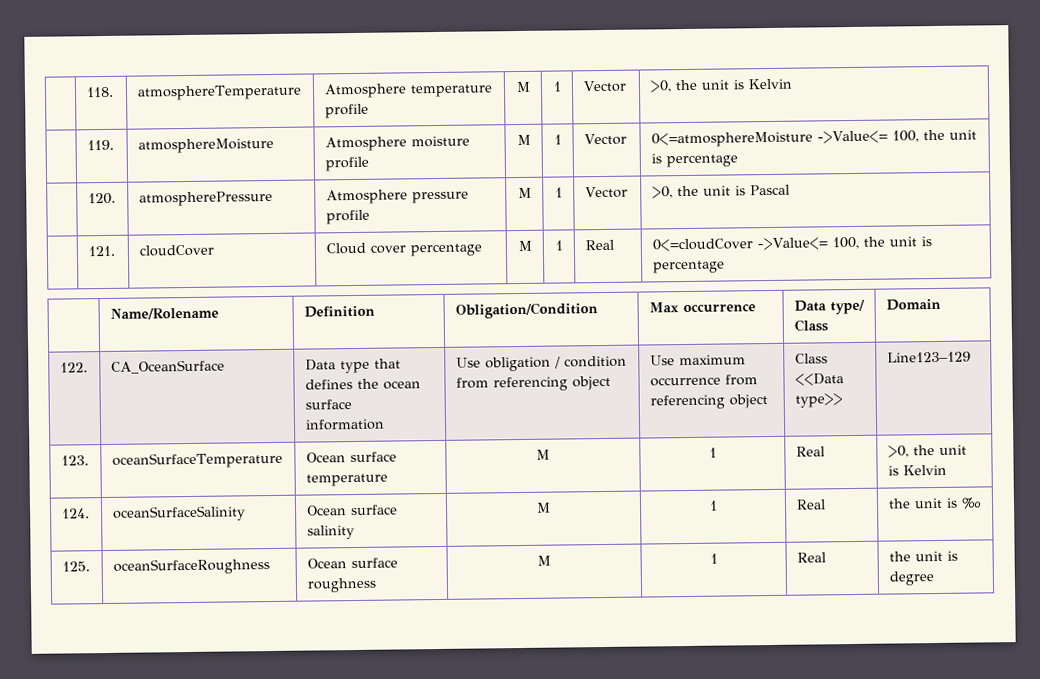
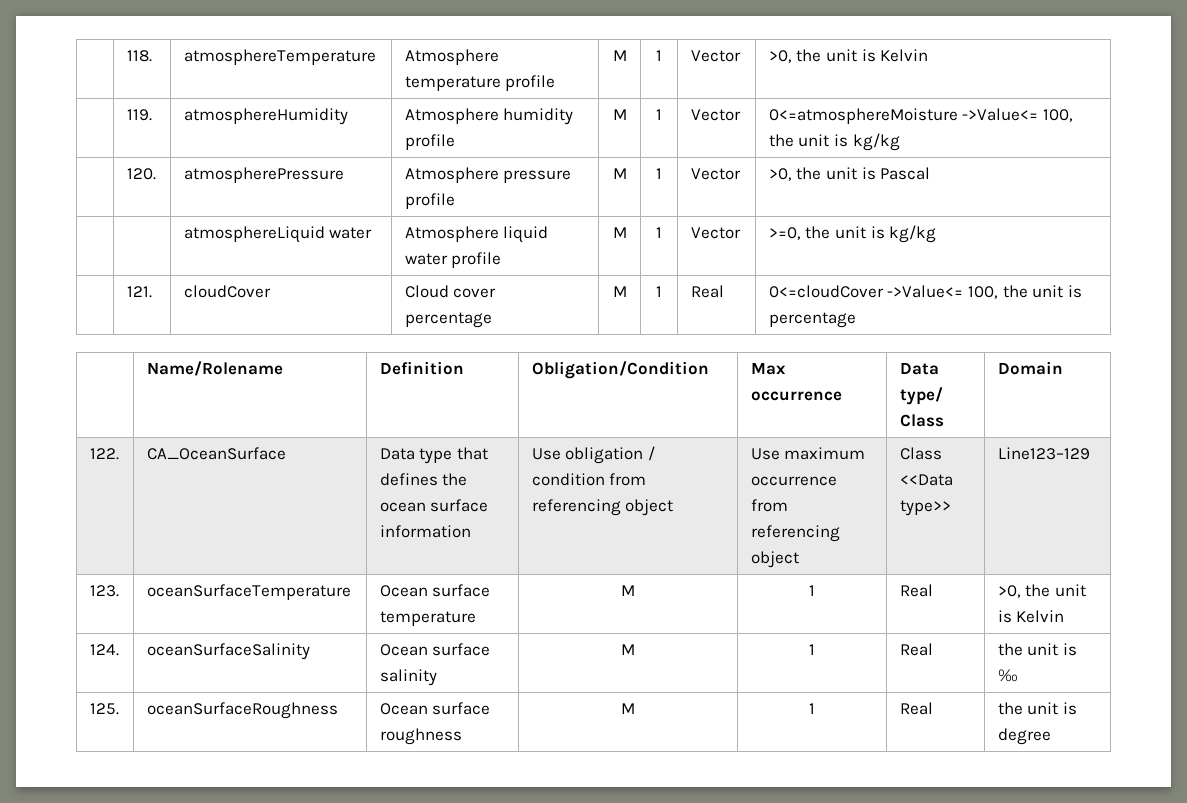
[137,137,274,154] [324,135,470,152] atmosphereMoisture | Atmosphere moisture -> [183,108,348,125] [404,108,574,125] atmosphereHumidity | Atmosphere humidity
[665,154,738,168] percentage -> [852,133,900,151] kg/kg
(790, 190) none -> [183,226,373,243] [404,226,549,243] [404,252,502,268] [612,227,627,238] [656,227,662,238] [690,227,741,239] [768,225,937,243] // | | atmosphereLiquid water | Atmosphere liquid water profile | M | 1 | Vector | >=0, the unit is kg/kg

